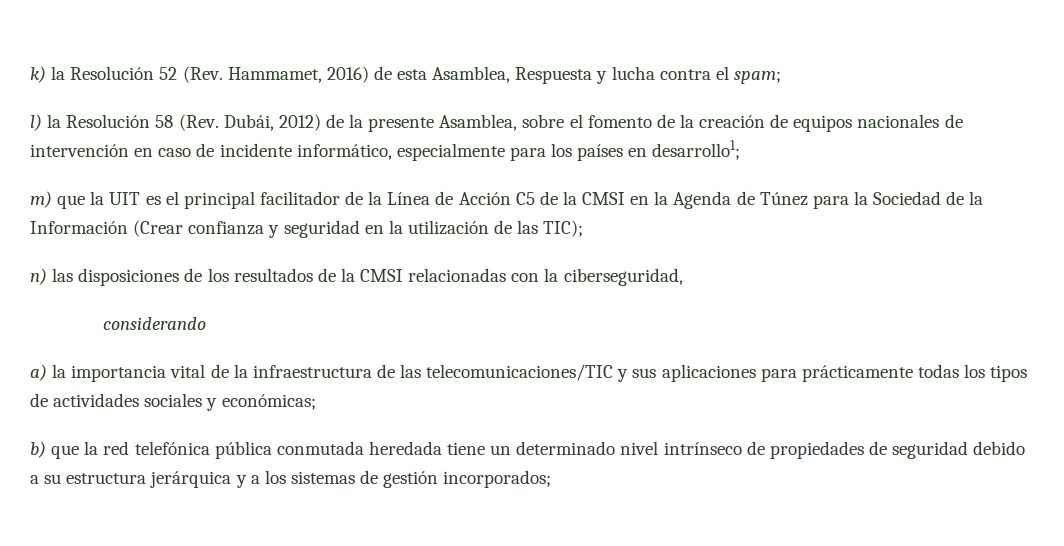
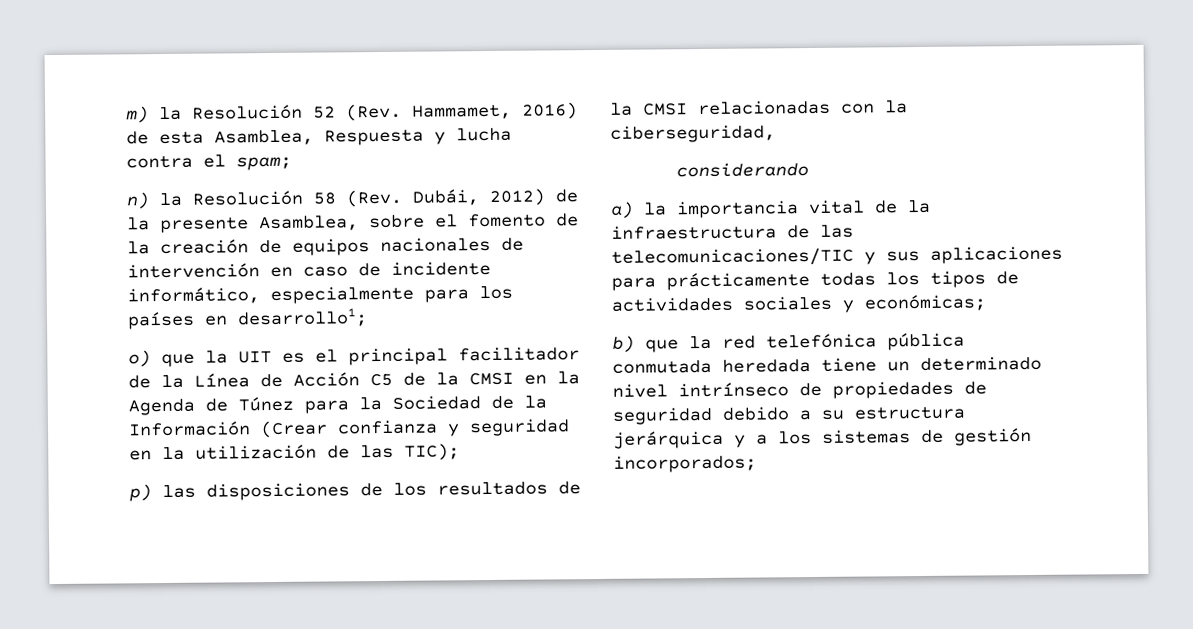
[30,66,46,83] k) -> [126,106,149,124] m)
[30,114,42,131] l) -> [126,192,150,210] n)
[30,191,52,208] m) -> [128,350,151,368] o)
[30,268,47,285] n) -> [129,484,152,502] p)

